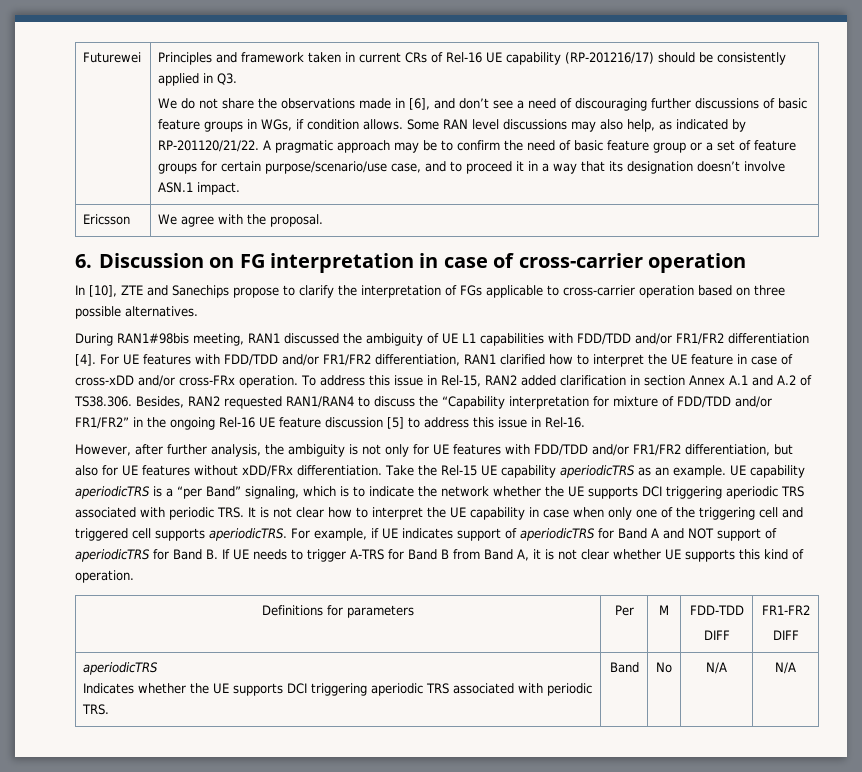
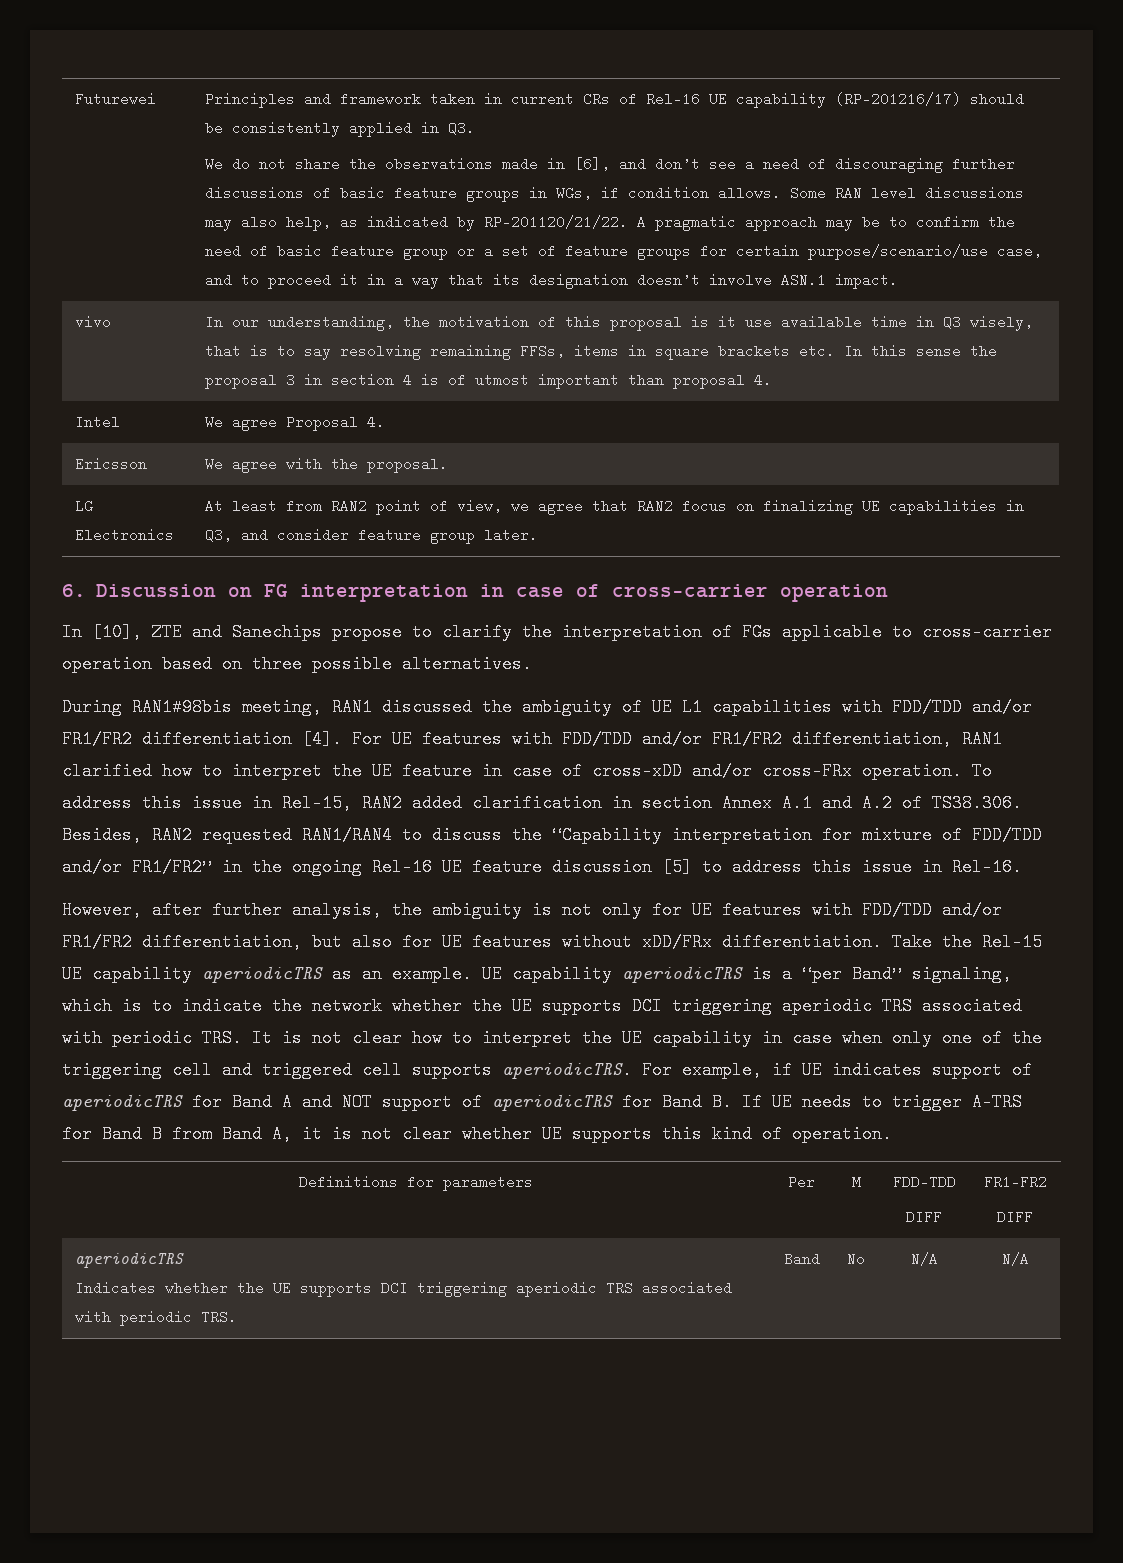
(241, 188) none -> [75,316,112,327] [205,315,1034,331] [205,344,998,360] [205,373,773,389] [75,415,121,429] [205,415,386,431] // vivo | In our understanding, the motivation of this proposal is it use available time in Q3 wisely, that is to say resolving remaining FFSs, items in square brackets etc. In this sense the proposal 3 in section 4 is of utmost important than proposal 4. // Intel | We agree Proposal 4.
(324, 220) none -> [75,499,94,513] [75,528,175,542] [205,499,1025,515] [205,528,539,544] // LG Electronics | At least from RAN2 point of view, we agree that RAN2 focus on finalizing UE capabilities in Q3, and consider feature group later.

